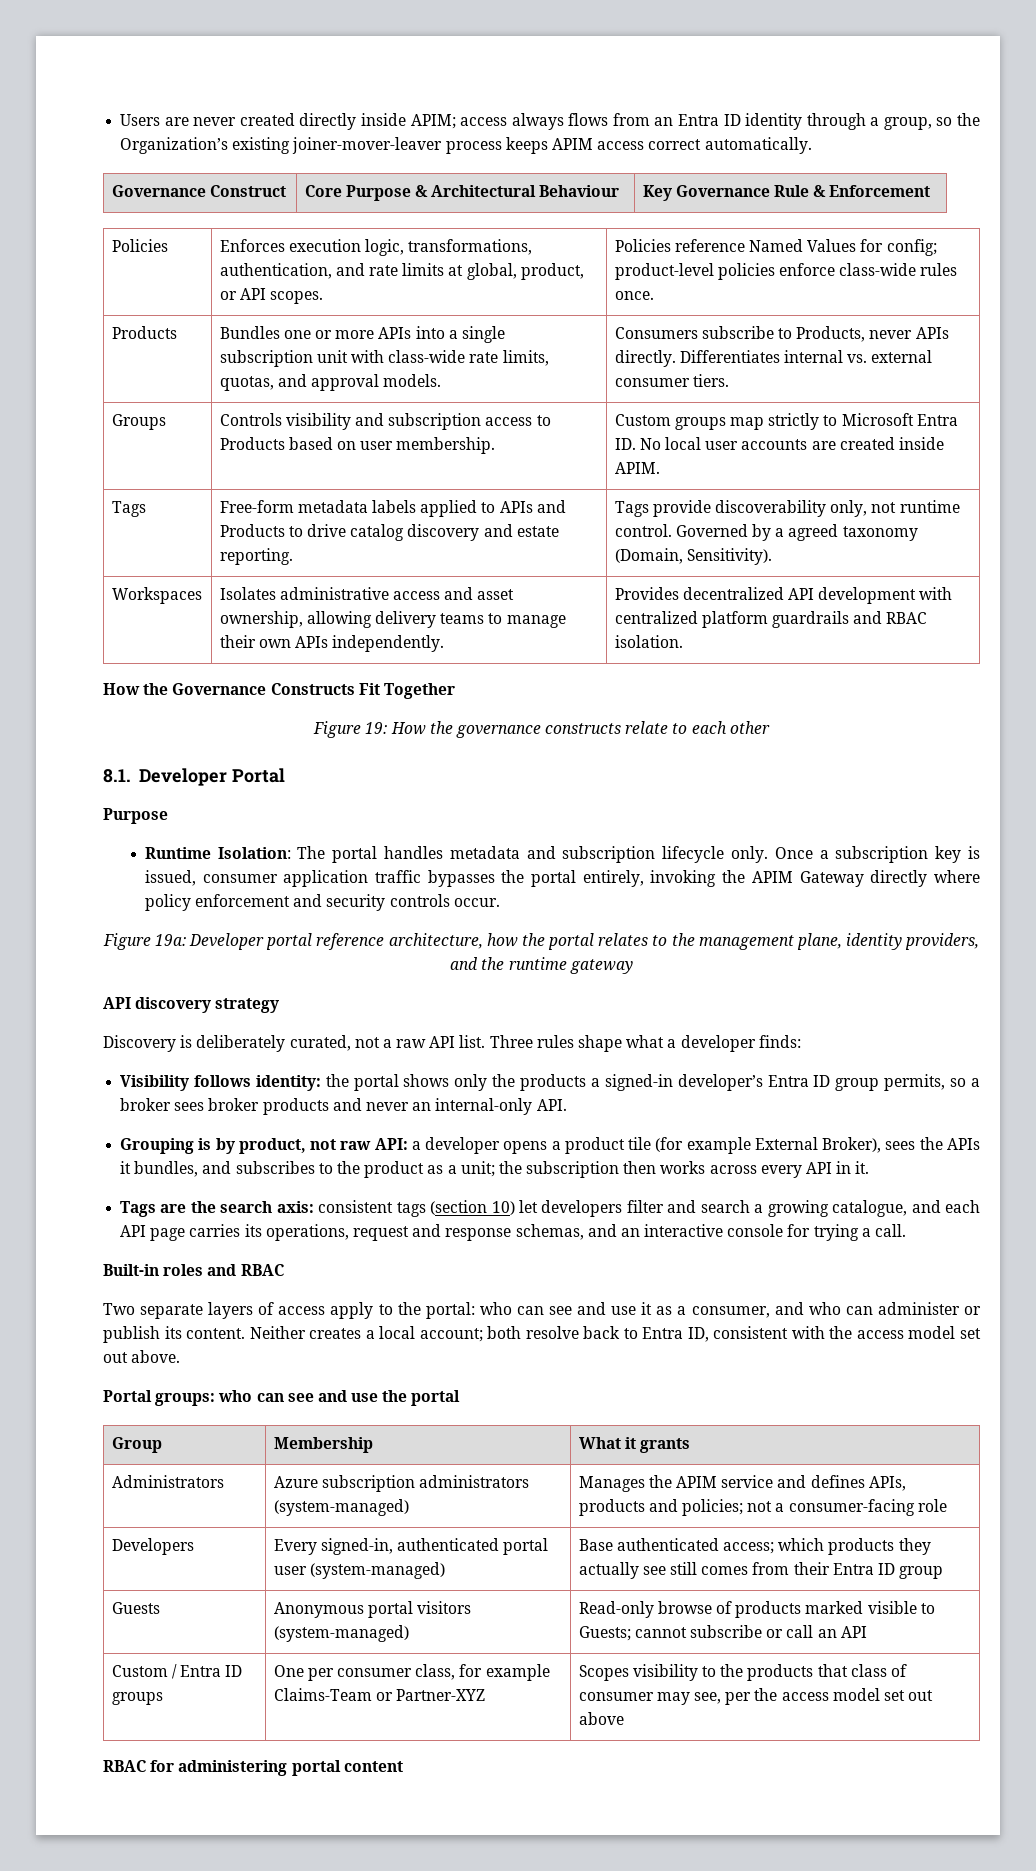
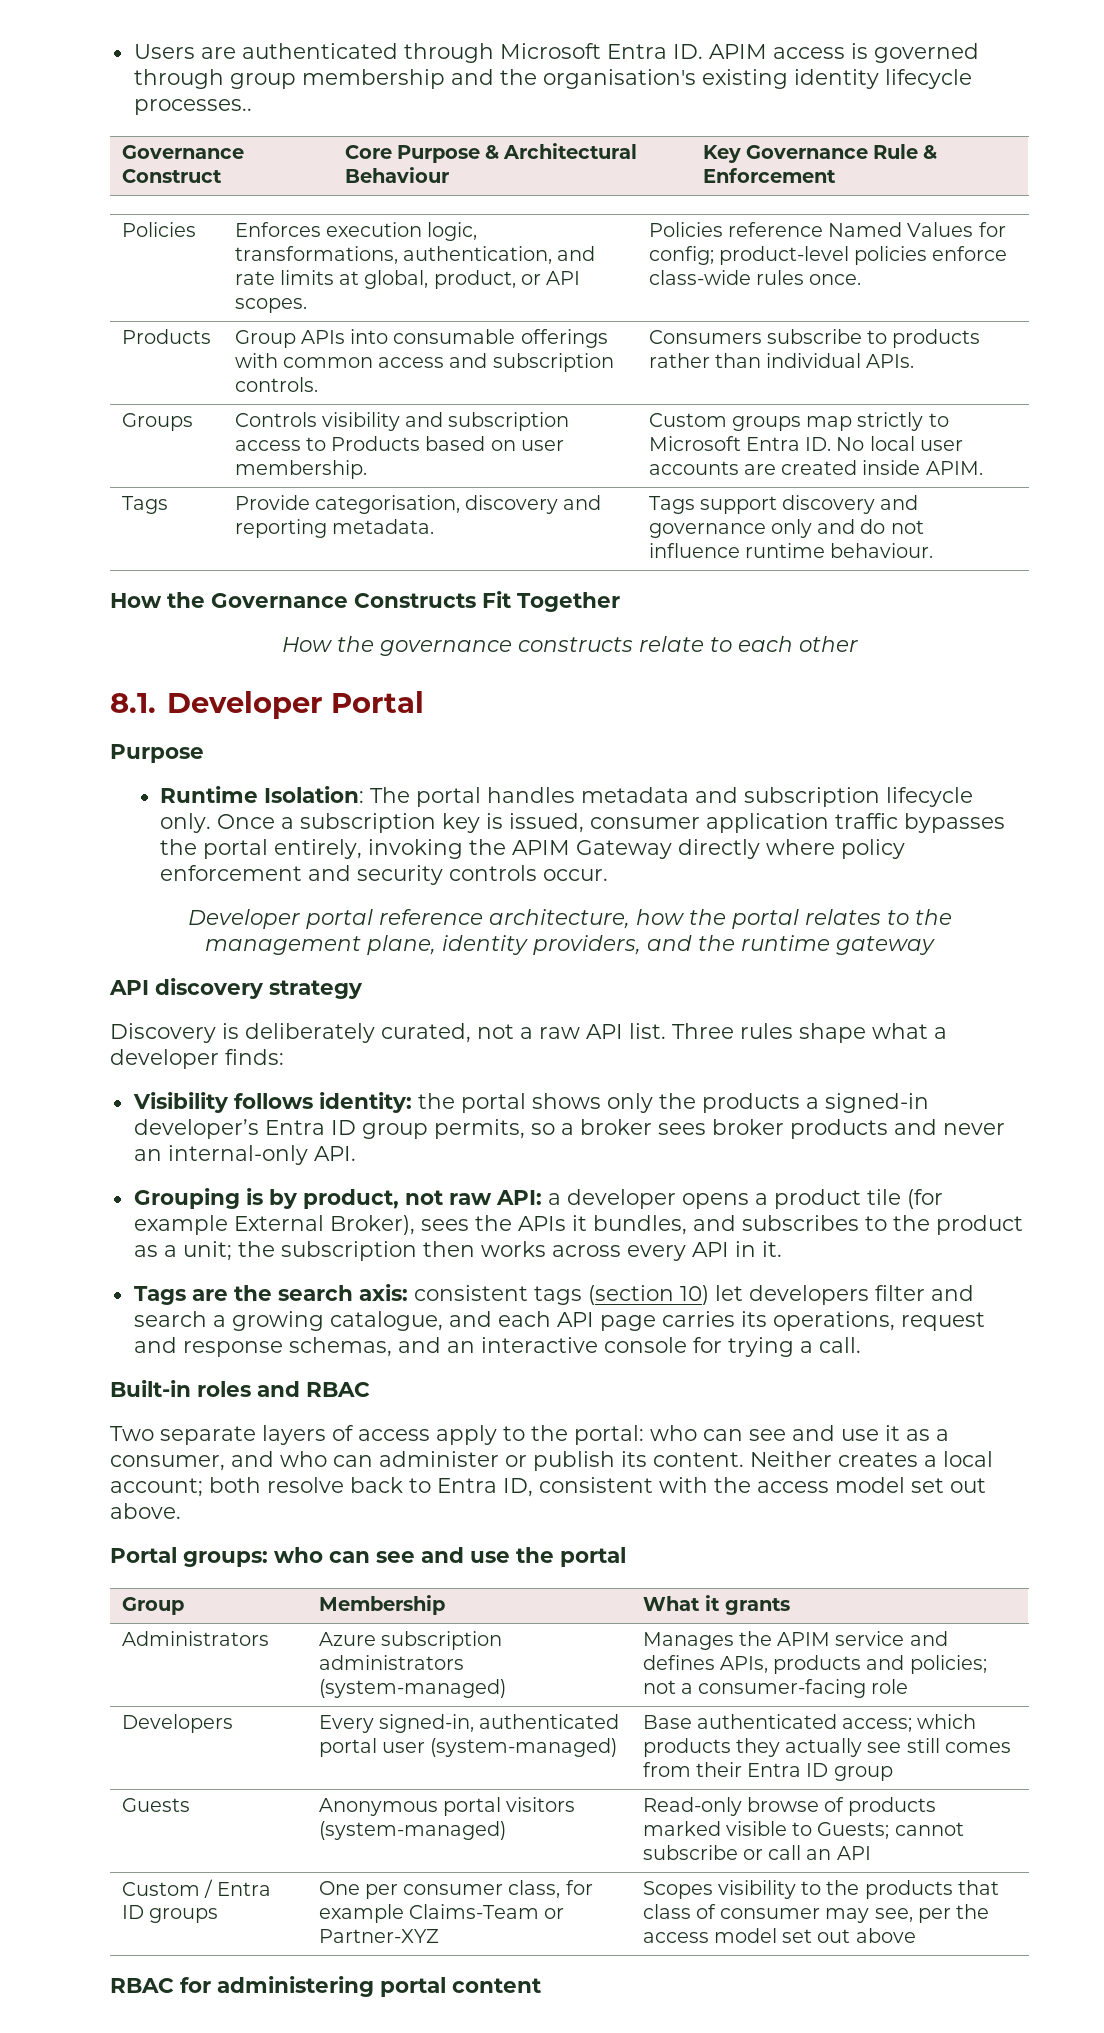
[193,113,981,130] [120,137,812,154] never created directly inside APIM; access always flows from an Entra ID identity through a group, so the Organization’s existing joiner-mover-leaver process keeps APIM access correct automatically. -> [241,43,979,63] [133,69,972,89] [133,99,252,115] authenticated through Microsoft Entra ID. APIM access is governed through group membership and the organisation's existing identity lifecycle processes..
[219,326,506,343] [219,350,549,367] [219,374,442,391] [614,326,949,342] [614,350,933,367] [614,374,729,387] Bundles one or more APIs into a single subscription unit with class-wide rate limits, quotas, and approval models. | Consumers subscribe to Products, never APIs directly. Differentiates internal vs. external consumer tiers. -> [234,329,608,348] [234,353,614,372] [234,377,318,392] [648,329,981,348] [648,353,915,368] Group APIs into consumable offerings with common access and subscription controls. | Consumers subscribe to products rather than individual APIs.
[219,500,566,517] [219,524,559,541] [219,548,293,565] [614,500,960,517] [614,524,918,541] [614,548,772,565] [111,587,202,604] [219,587,515,600] [219,611,566,628] [219,635,445,652] [614,587,953,604] [614,611,928,628] [614,635,683,648] Free-form metadata labels applied to APIs and Products to drive catalog discovery and estate reporting. | Tags provide discoverability only, not runtime control. Governed by a agreed taxonomy (Domain, Sensitivity). // Workspaces | Isolates administrative access and asset ownership, allowing delivery teams to manage their own APIs independently. | Provides decentralized API development with centralized platform guardrails and RBAC isolation. -> [234,495,602,514] [234,519,434,538] [648,495,919,514] [648,519,924,538] [648,543,934,558] Provide categorisation, discovery and reporting metadata. | Tags support discovery and governance only and do not influence runtime behaviour.
[313,721,388,738] Figure 19: -> (620, 602) none
[102,933,186,950] Figure 19a: -> (609, 875) none

